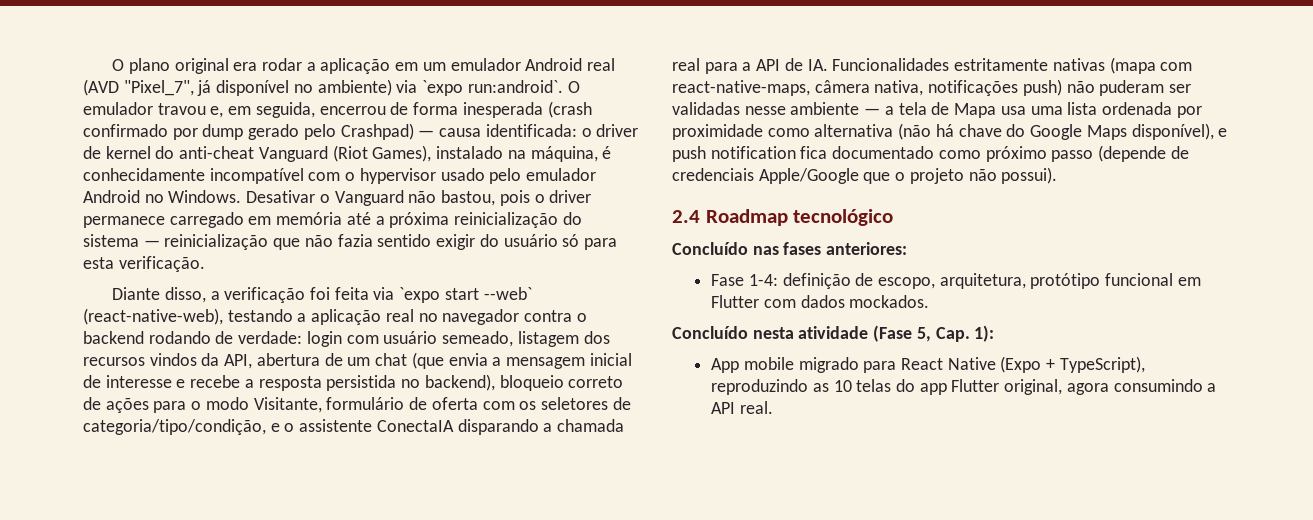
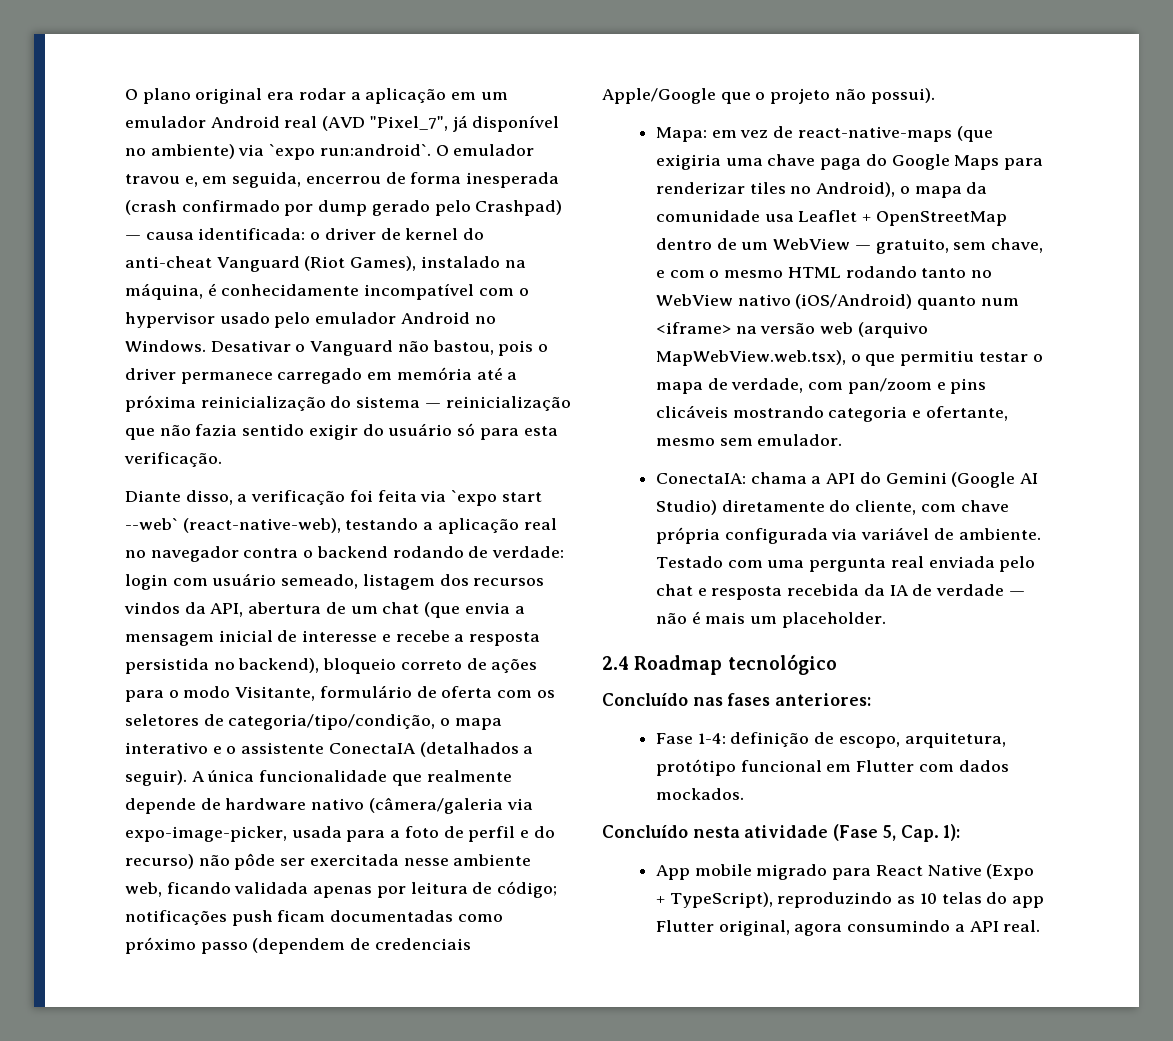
(266, 427) none -> [440,718,502,730] [125,742,208,754] o mapa interativo
[457,419,625,435] [672,57,1193,74] [672,79,1192,96] [672,102,1202,118] [672,123,1228,140] [672,146,935,162] disparando a chamada real para a API de IA. Funcionalidades estritamente nativas (mapa com react-native-maps, câmera nativa, notificações push) não puderam ser validadas nesse ambiente — a tela de Mapa usa uma lista ordenada por proximidade como alternativa (não há chave do Google Maps disponível), e push notification fica documentado -> [419,742,534,757] [125,770,512,786] [125,797,533,814] [125,826,555,842] [125,853,532,870] [125,881,558,898] [125,910,454,926] (detalhados a seguir). A única funcionalidade que realmente depende de hardware nativo (câmera/galeria via expo-image-picker, usada para a foto de perfil e do recurso) não pôde ser exercitada nesse ambiente web, ficando validada apenas por leitura de código; notificações push ficam documentadas
[1098,145,1167,162] (depende -> [252,938,346,954] (dependem
(1058, 175) none -> [655,126,993,142] [655,154,1044,170] [655,182,988,198] [655,210,1007,226] [655,238,1044,254] [655,266,993,278] [655,294,1019,310] [655,322,928,338] [655,350,1043,366] [655,378,987,394] [655,405,1008,422] [655,434,843,446] [655,472,1039,488] [655,500,1009,515] [655,527,1041,544] [655,556,1036,572] [655,584,1025,600] [655,611,886,628] // Mapa: em vez de react-native-maps (que exigiria uma chave paga do Google Maps para renderizar tiles no Android), o mapa da comunidade usa Leaflet + OpenStreetMap dentro de um WebView — gratuito, sem chave, e com o mesmo HTML rodando tanto no WebView nativo (iOS/Android) quanto num <iframe> na versão web (arquivo MapWebView.web.tsx), o que permitiu testar o mapa de verdade, com pan/zoom e pins clicáveis mostrando categoria e ofertante, mesmo sem emulador. // ConectaIA: chama a API do Gemini (Google AI Studio) diretamente do cliente, com chave própria configurada via variável de ambiente. Testado com uma pergunta real enviada pelo chat e resposta recebida da IA de verdade — não é mais um placeholder.

